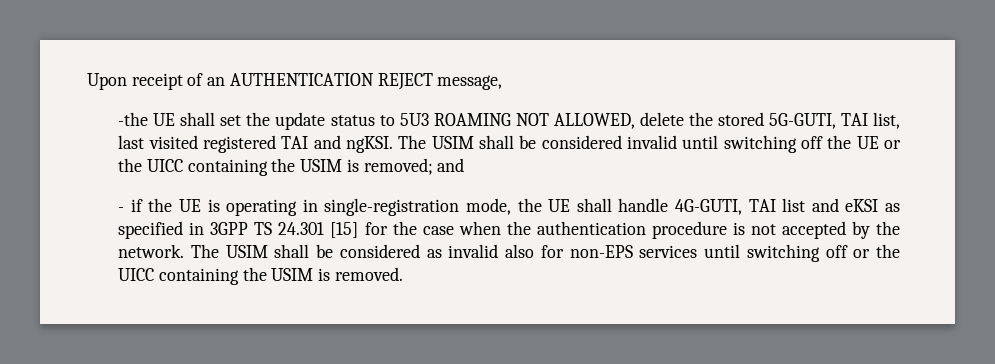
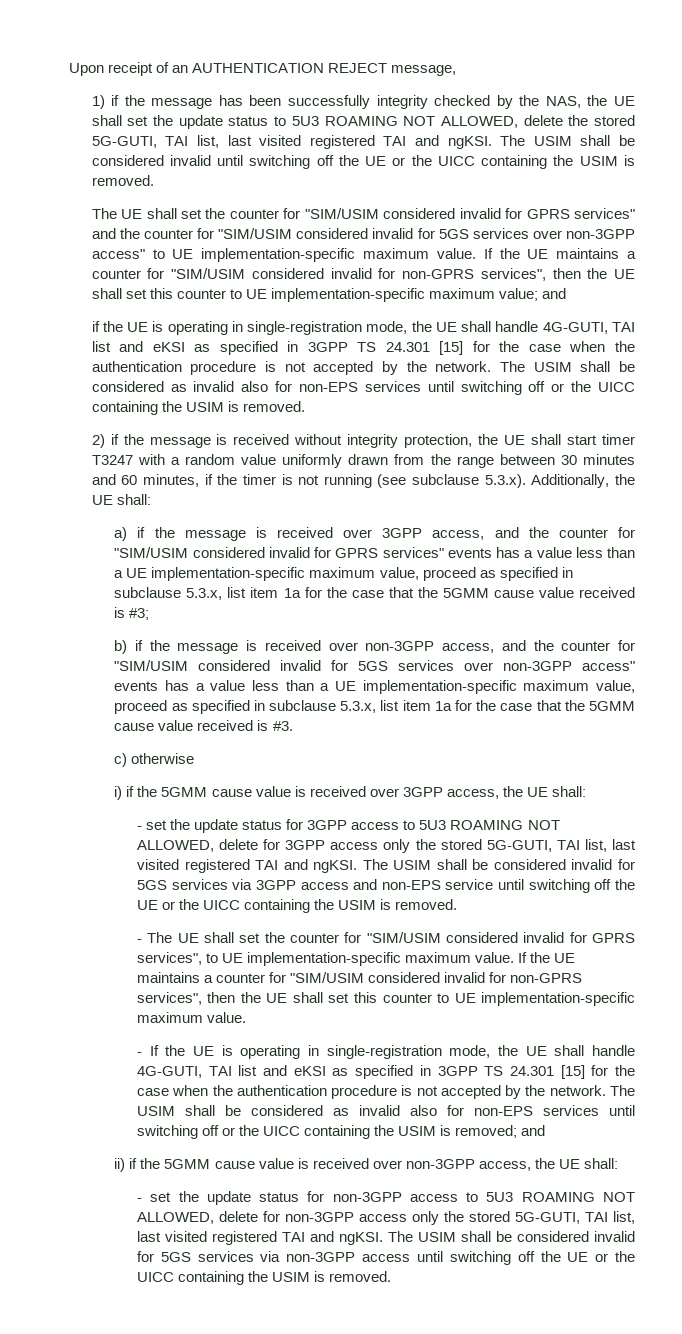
[118,112,149,126] -the -> [91,95,608,109] 1) if the message has been successfully integrity checked by the NAS, the
[363,158,465,175] [118,207,125,212] removed; and // - -> [91,175,154,186] [91,208,635,219] [91,228,636,239] [91,248,637,262] [91,268,635,281] [91,288,567,302] removed. // The UE shall set the counter for "SIM/USIM considered invalid for GPRS services" and the counter for "SIM/USIM considered invalid for 5GS services over non-3GPP access" to UE implementation-specific maximum value. If the UE maintains a counter for "SIM/USIM considered invalid for non-GPRS services", then the UE shall set this counter to UE implementation-specific maximum value; and //
(403, 274) none -> [91,434,635,448] [91,454,635,468] [91,474,635,488] [91,494,151,505] [114,527,635,541] [114,547,636,558] [114,567,573,581] [114,587,636,600] [114,607,150,620] [114,640,636,654] [114,660,636,671] [114,680,636,694] [114,700,635,714] [114,720,293,731] [114,753,195,767] [114,786,586,800] [136,819,560,833] [136,839,636,853] [136,859,635,873] [136,879,635,893] [136,899,458,913] [136,932,635,943] [136,952,576,966] [136,972,583,983] [136,992,635,1006] [136,1012,247,1023] [136,1045,635,1059] [136,1065,635,1079] [136,1085,635,1099] [136,1105,635,1116] [136,1125,546,1139] [114,1158,618,1172] [136,1191,635,1205] [136,1211,635,1225] [136,1231,636,1245] [136,1251,635,1265] [136,1271,392,1285] // 2) if the message is received without integrity protection, the UE shall start timer T3247 with a random value uniformly drawn from the range between 30 minutes and 60 minutes, if the timer is not running (see subclause 5.3.x). Additionally, the UE shall: // a) if the message is received over 3GPP access, and the counter for "SIM/USIM considered invalid for GPRS services" events has a value less than a UE implementation-specific maximum value, proceed as specified in subclause 5.3.x, list item 1a for the case that the 5GMM cause value received is #3; // b) if the message is received over non-3GPP access, and the counter for "SIM/USIM considered invalid for 5GS services over non-3GPP access" events has a value less than a UE implementation-specific maximum value, proceed as specified in subclause 5.3.x, list item 1a for the case that the 5GMM cause value received is #3. // c) otherwise // i) if the 5GMM cause value is received over 3GPP access, the UE shall: // - set the update status for 3GPP access to 5U3 ROAMING NOT ALLOWED, delete for 3GPP access only the stored 5G-GUTI, TAI list, last visited registered TAI and ngKSI. The USIM shall be considered invalid for 5GS services via 3GPP access and non-EPS service until switching off the UE or the UICC containing the USIM is removed. // - The UE shall set the counter for "SIM/USIM considered invalid for GPRS services", to UE implementation-specific maximum value. If the UE maintains a counter for "SIM/USIM considered invalid for non-GPRS services", then the UE shall set this counter to UE implementation-specific maximum value. // - If the UE is operating in single-registration mode, the UE shall handle 4G-GUTI, TAI list and eKSI as specified in 3GPP TS 24.301 [15] for the case when the authentication procedure is not accepted by the network. The USIM shall be considered as invalid also for non-EPS services until switching off or the UICC containing the USIM is removed; and // ii) if the 5GMM cause value is received over non-3GPP access, the UE shall: // - set the update status for non-3GPP access to 5U3 ROAMING NOT ALLOWED, delete for non-3GPP access only the stored 5G-GUTI, TAI list, last visited registered TAI and ngKSI. The USIM shall be considered invalid for 5GS services via non-3GPP access until switching off the UE or the UICC containing the USIM is removed.

